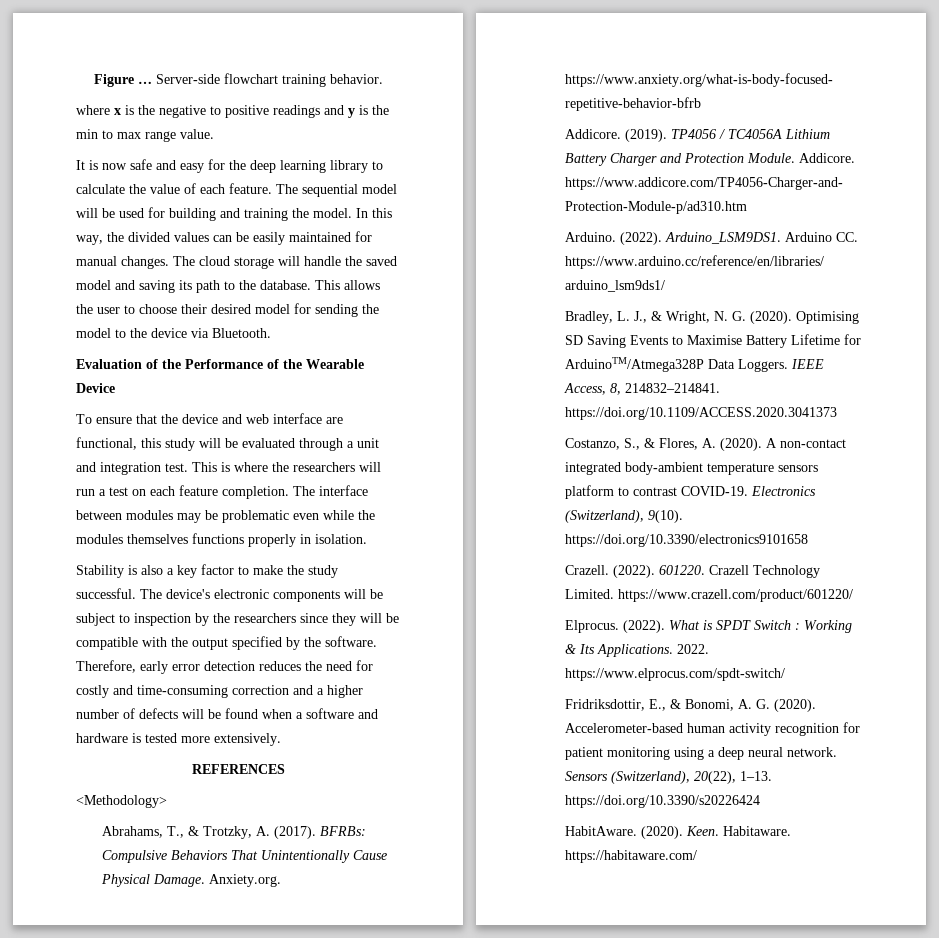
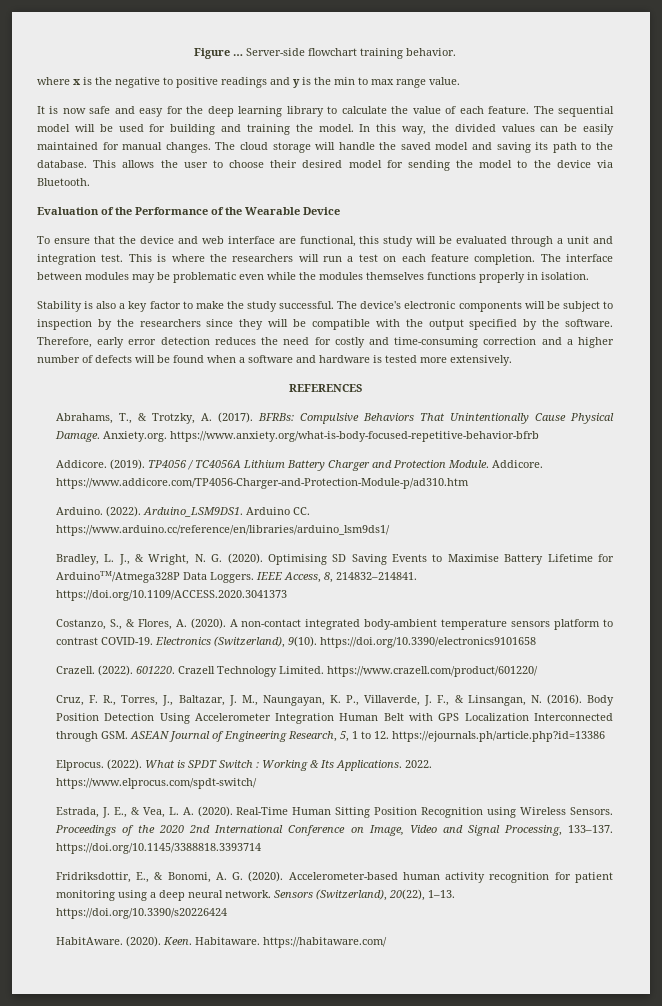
[76,795,167,808] // <Methodology> -> (362, 388) none
(853, 595) none -> [55,694,615,706] [55,713,613,724] [55,731,605,742] // Cruz, F. R., Torres, J., Baltazar, J. M., Naungayan, K. P., Villaverde, J. F., & Linsangan, N. (2016). Body Position Detection Using Accelerometer Integration Human Belt with GPS Localization Interconnected through GSM. ASEAN Journal of Engineering Research, 5, 1 to 12. https://ejournals.ph/article.php?id=13386
(785, 674) none -> [55,806,613,818] [54,825,613,836] [55,843,261,854] // Estrada, J. E., & Vea, L. A. (2020). Real-Time Human Sitting Position Recognition using Wireless Sensors. Proceedings of the 2020 2nd International Conference on Image, Video and Signal Processing, 133–137. https://doi.org/10.1145/3388818.3393714

